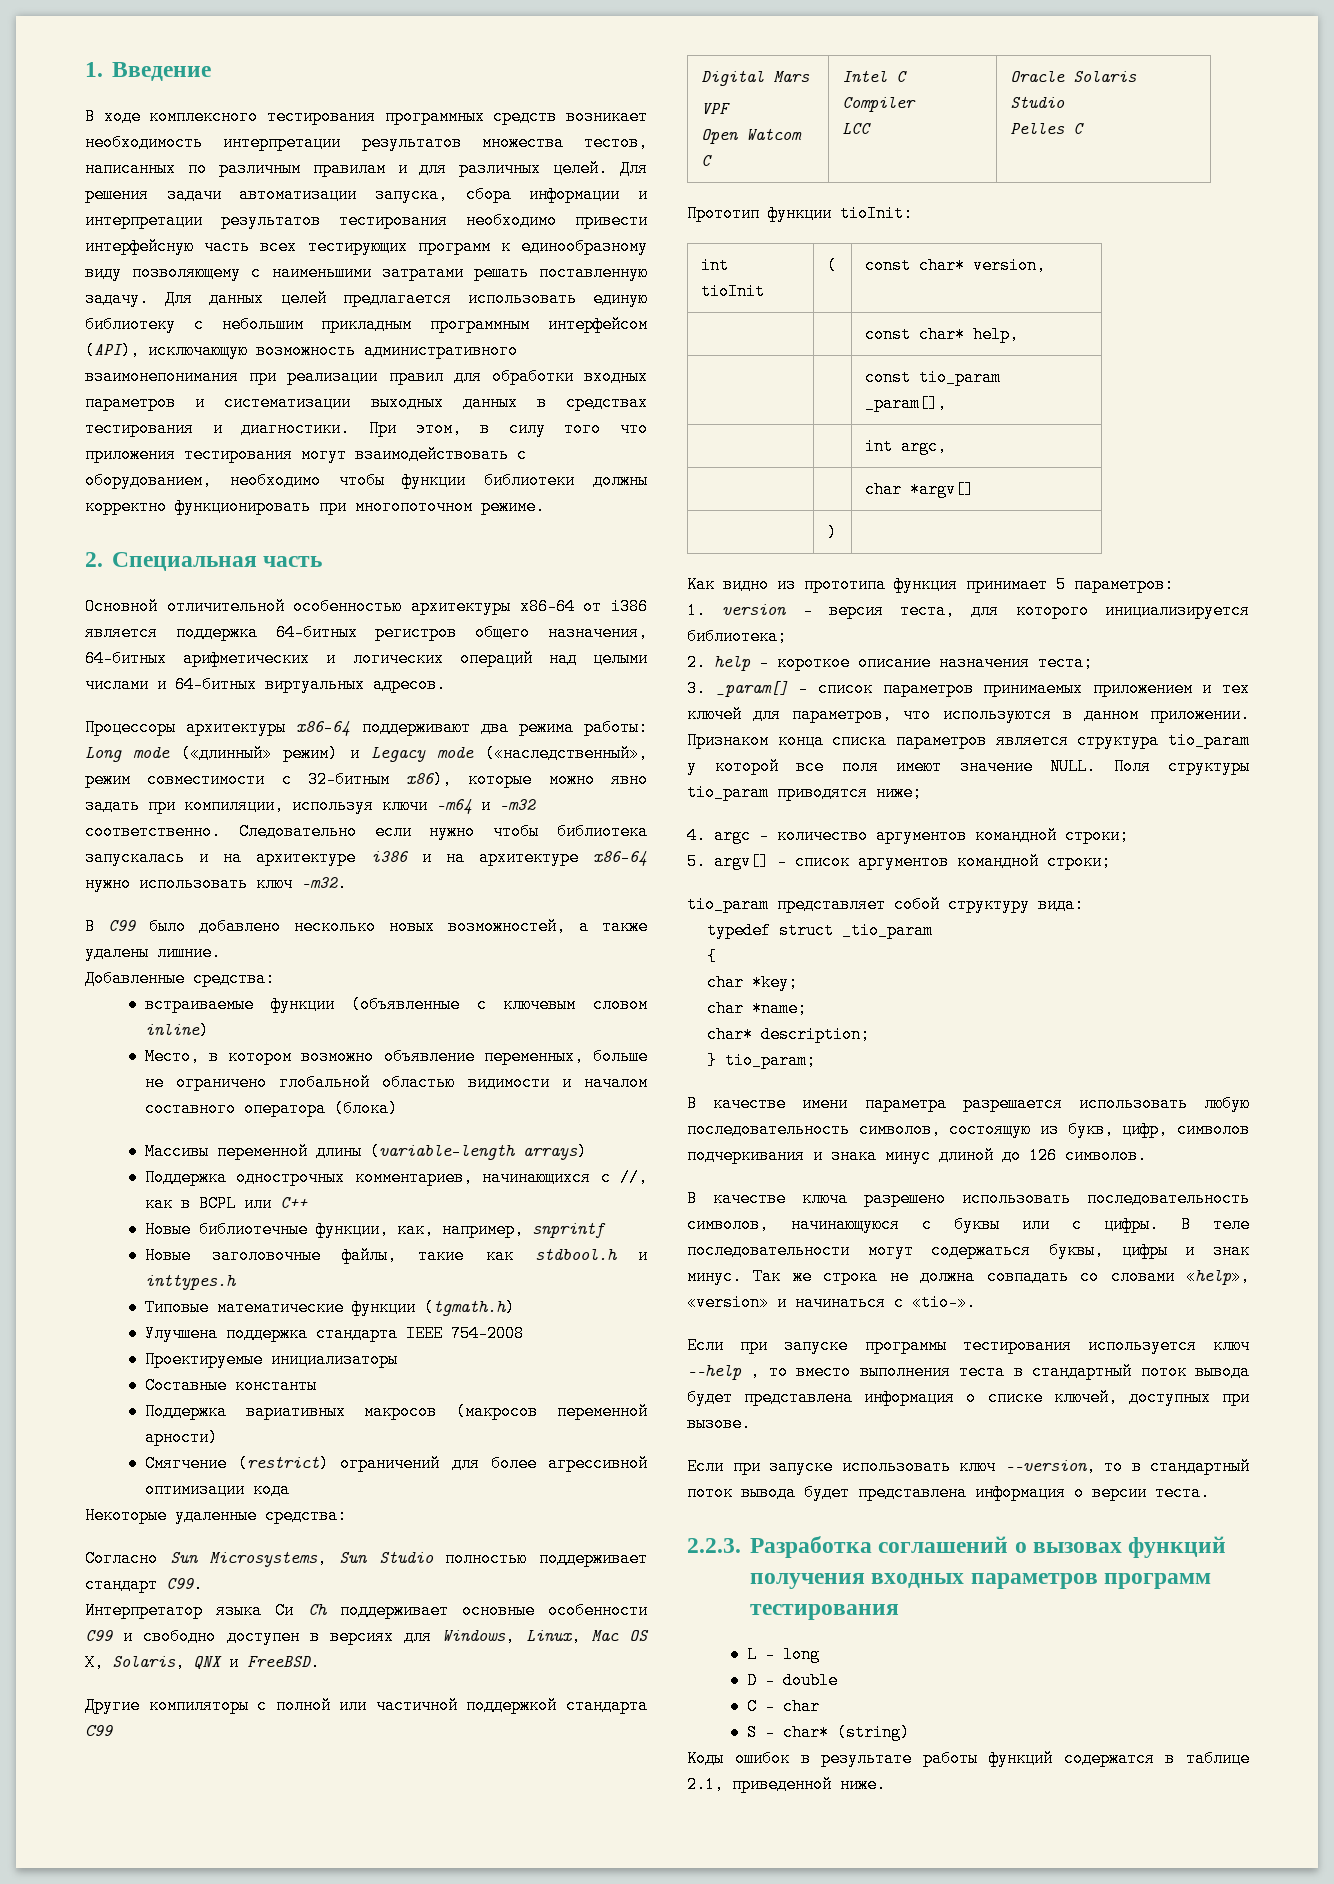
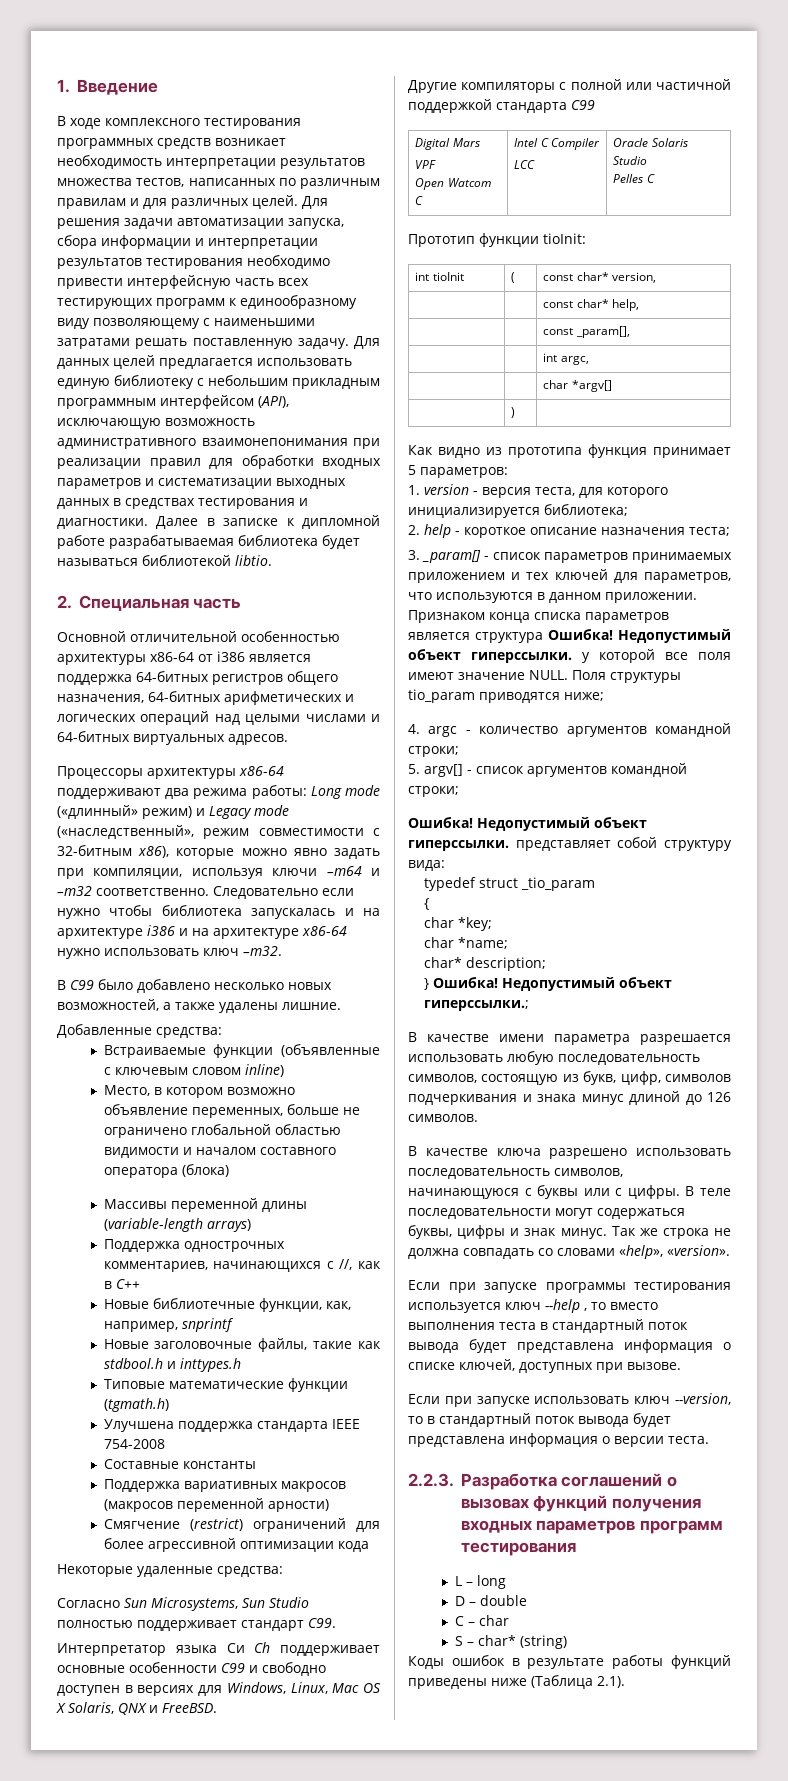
[368,420,647,437] [85,447,526,463] [85,472,647,489] [85,498,545,515] При этом, в силу того что приложения тестирования могут взаимодействовать с оборудованием, необходимо чтобы функции библиотеки должны корректно функционировать при многопоточном режиме. -> [156,515,380,529] [57,535,360,549] [57,555,272,566] Далее в записке к дипломной работе разрабатываемая библиотека будет называться библиотекой libtio.
[144,997,253,1013] встраиваемые -> [103,1045,206,1058] Встраиваемые
[198,1195,271,1212] BCPL или -> (112, 1285) none
[144,1352,397,1368] // Проектируемые инициализаторы -> (165, 1444) none
[85,1654,104,1671] X, -> [56,1703,66,1713] X
[919,369,1002,386] tio_param -> (574, 331) none
[1168,732,1250,749] tio_param -> [548,629,731,643] [408,649,572,663] Ошибка! Недопустимый объект гиперссылки.
[687,896,769,913] tio_param -> [408,817,647,831] [408,840,509,851] Ошибка! Недопустимый объект гиперссылки.
[725,1052,817,1069] tio_param; -> [432,977,672,991] [423,1000,529,1011] Ошибка! Недопустимый объект гиперссылки.;
[687,1294,976,1311] «version» и начинаться с «tio-». -> [667,1245,730,1256] «version».
[1063,1751,1249,1767] [687,1776,886,1793] содержатся в таблице 2.1, приведенной ниже. -> [408,1675,625,1689] приведены ниже (Таблица 2.1).

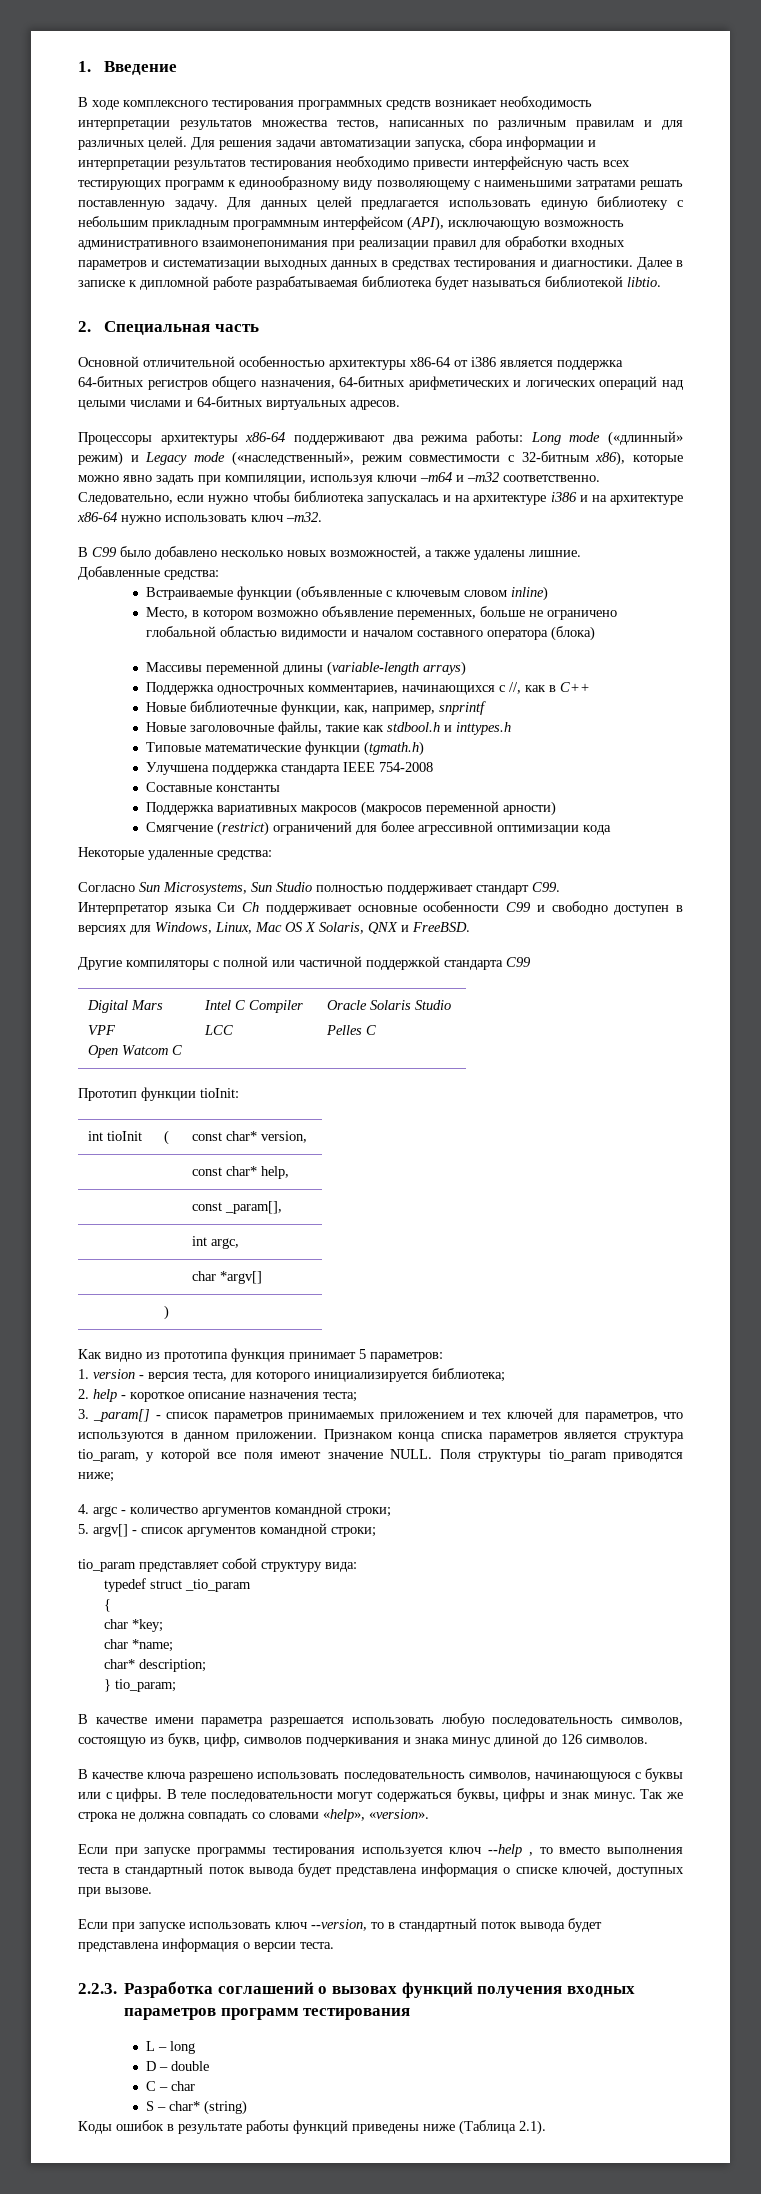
[213,886,318,899] Следовательно -> [78,492,173,505] Следовательно,
[548,629,731,643] [408,649,572,663] Ошибка! Недопустимый объект гиперссылки. -> [78,1449,139,1462] tio_param,
[408,817,647,831] [408,840,509,851] Ошибка! Недопустимый объект гиперссылки. -> [78,1559,136,1572] tio_param
[432,977,672,991] [423,1000,529,1011] Ошибка! Недопустимый объект гиперссылки.; -> [114,1679,176,1692] tio_param;

